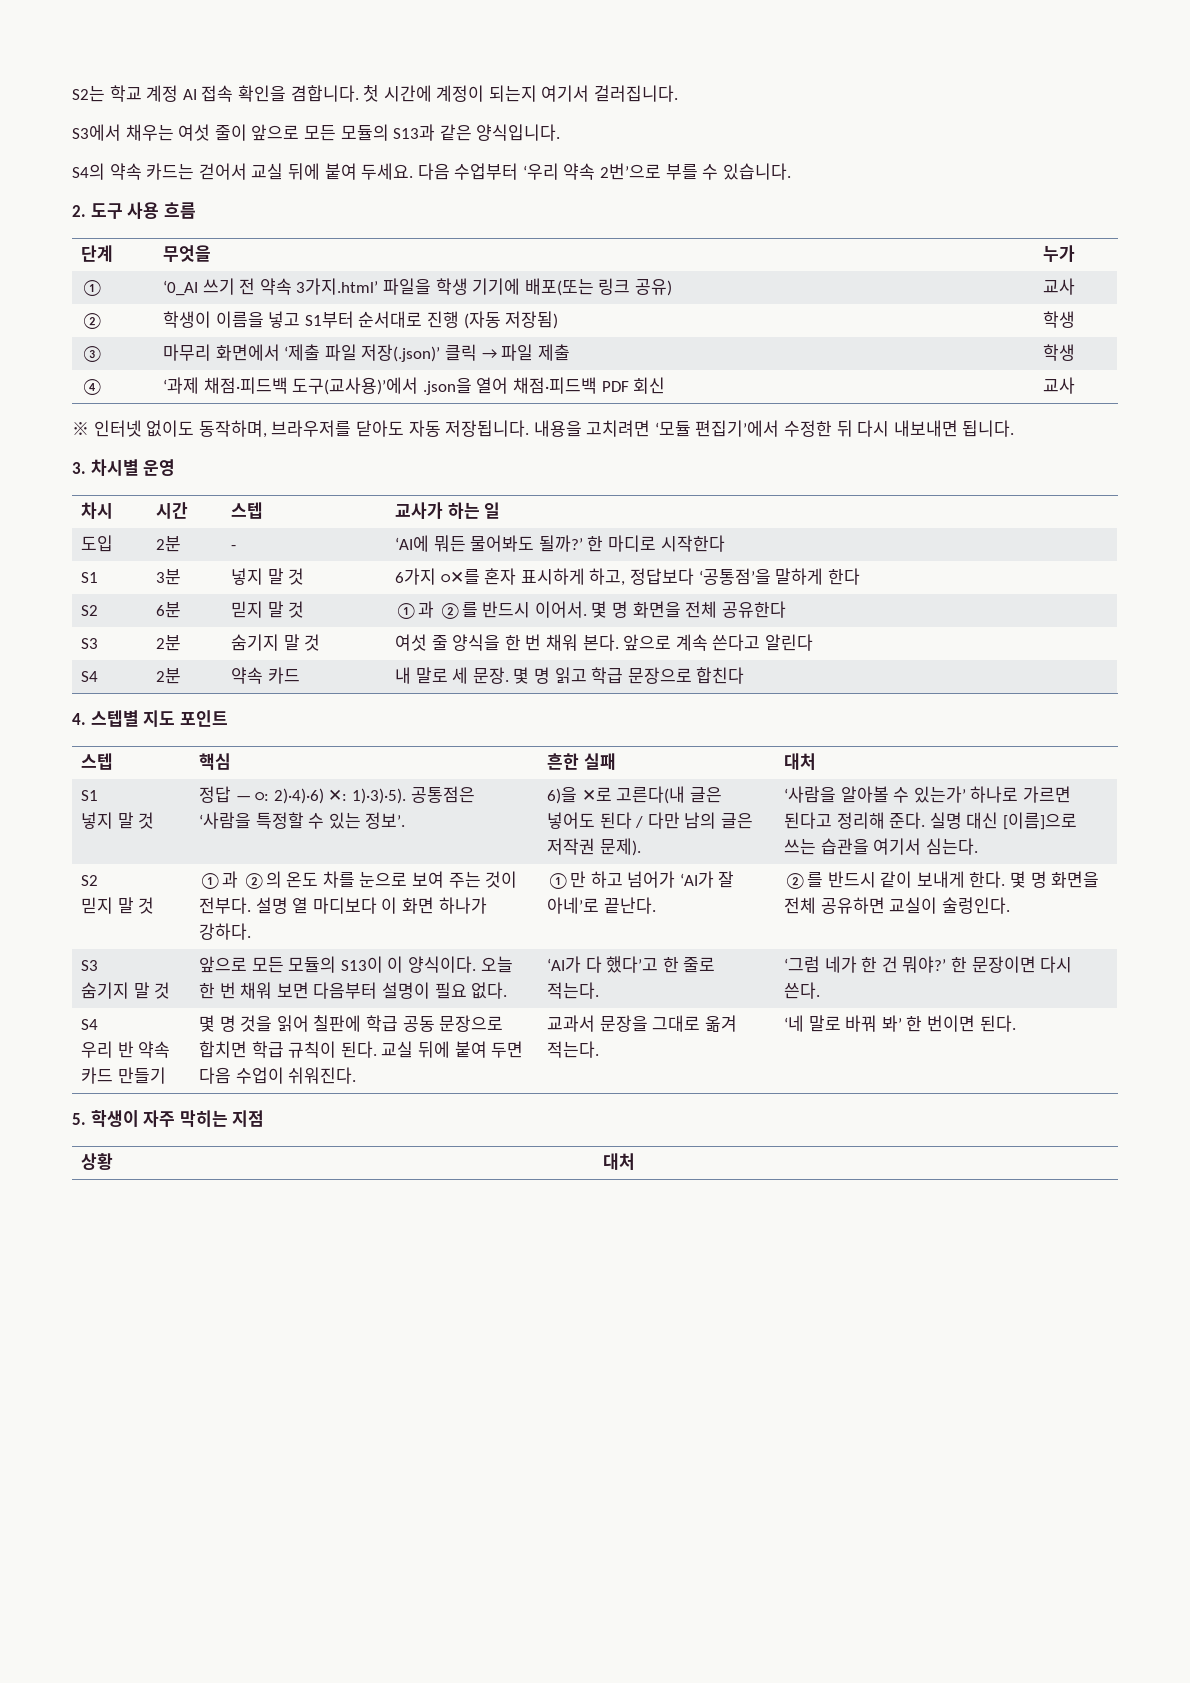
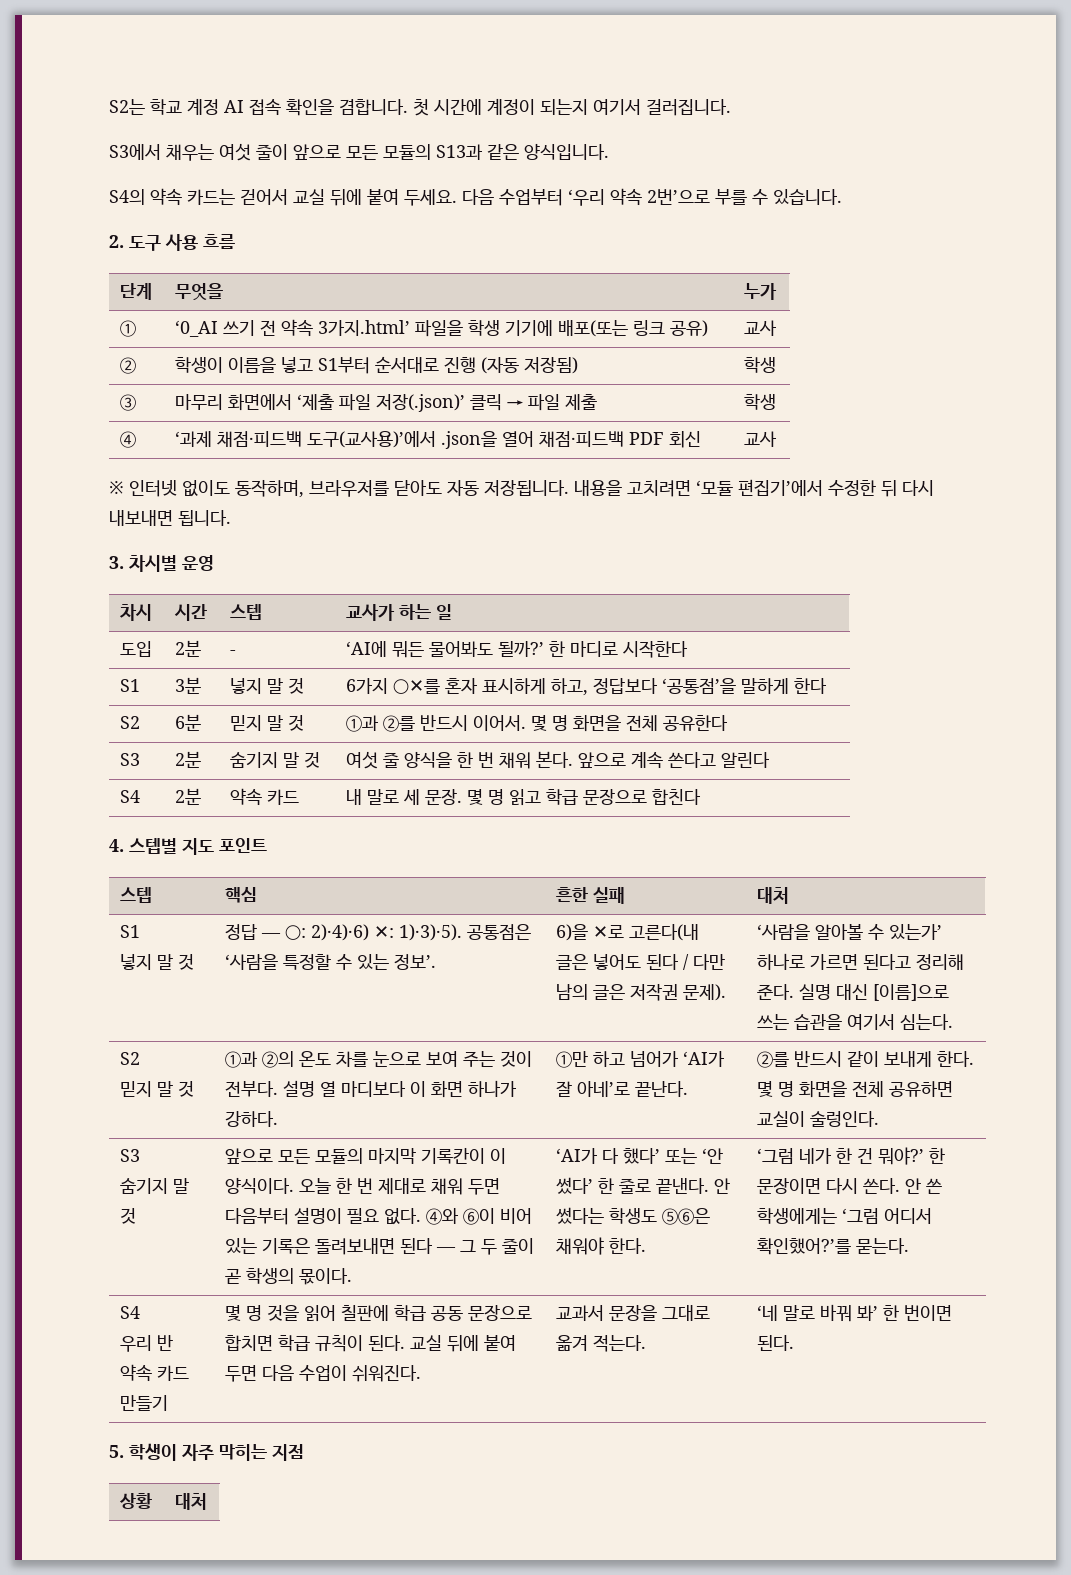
[340,956,383,973] S13이 -> [368,1147,486,1164] 마지막 기록칸이
[240,982,309,999] 채워 보면 -> [378,1178,501,1195] 제대로 채워 두면
[546,956,716,973] [546,982,599,999] | ‘AI가 다 했다’고 한 줄로 적는다. -> [426,1208,533,1225] [225,1238,535,1255] [225,1268,353,1285] [556,1148,724,1164] [556,1177,731,1194] [556,1207,711,1225] [556,1237,647,1255] ④와 ⑥이 비어 있는 기록은 돌려보내면 된다 — 그 두 줄이 곧 학생의 몫이다. | ‘AI가 다 했다’ 또는 ‘안 썼다’ 한 줄로 끝낸다. 안 썼다는 학생도 ⑤⑥은 채워야 한다.
(820, 990) none -> [905,1178,943,1194] [757,1208,933,1224] [757,1238,910,1255] 안 쓴 학생에게는 ‘그럼 어디서 확인했어?’를 묻는다.

